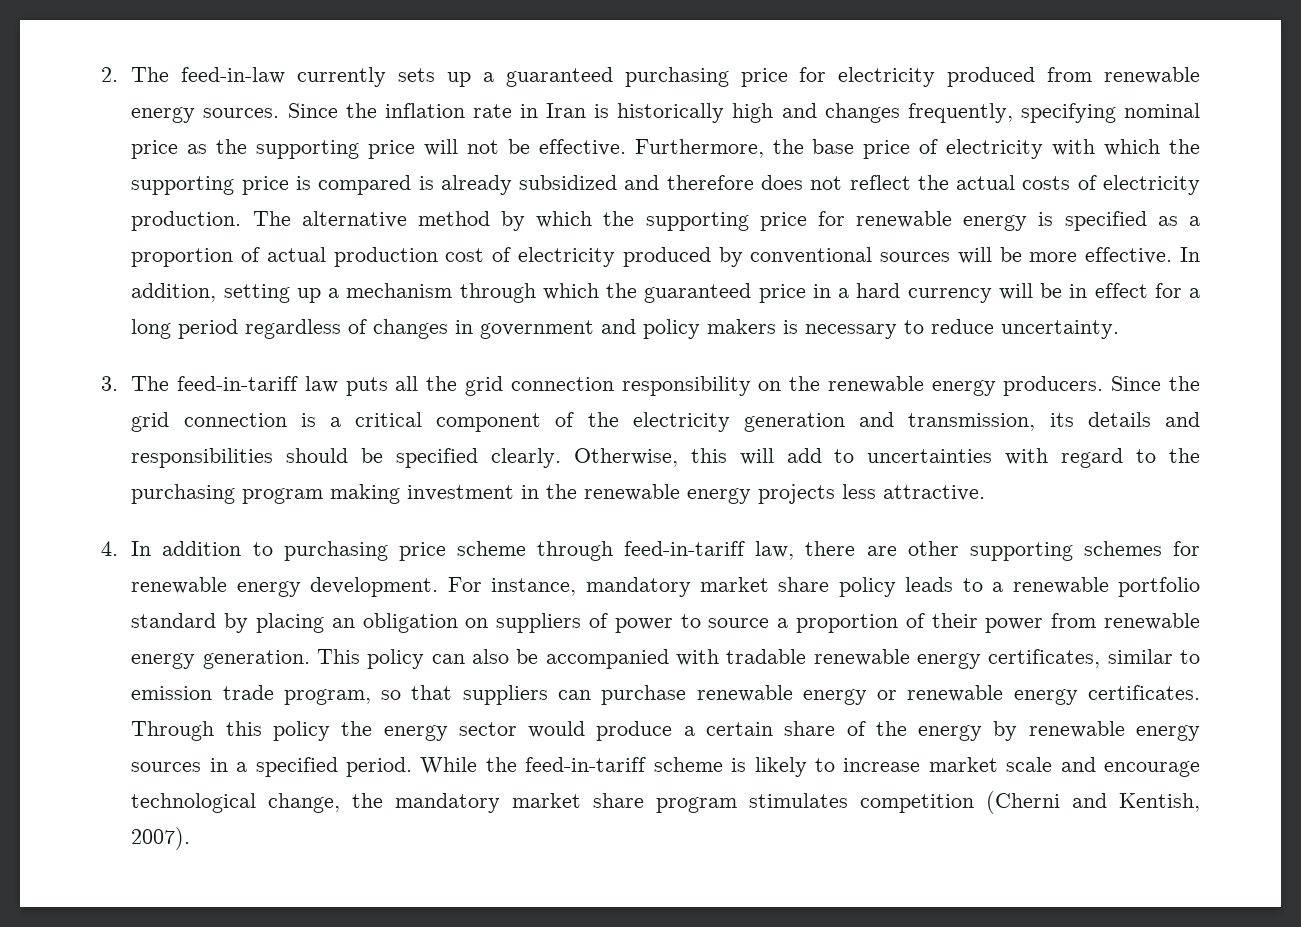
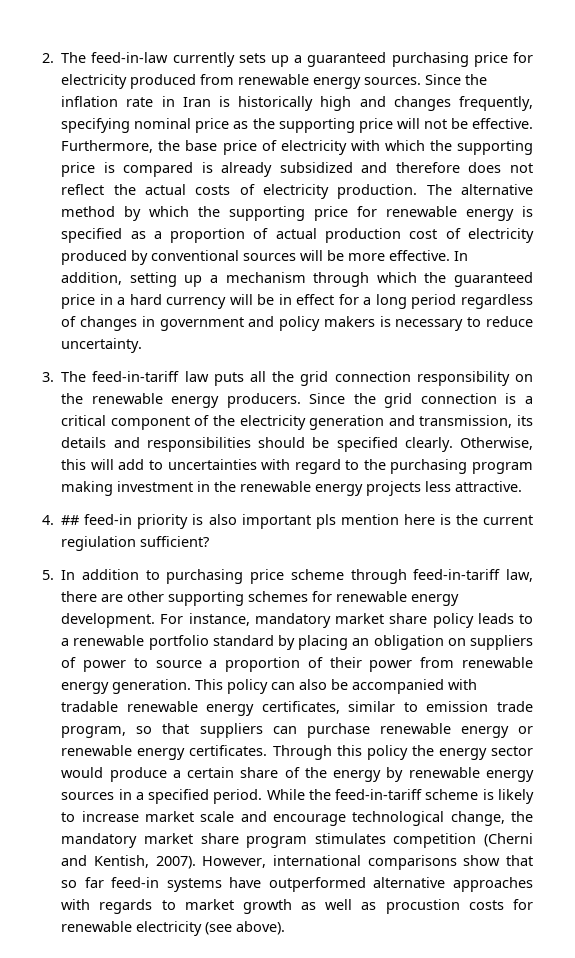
(118, 548) none -> [61,514,533,529] [61,536,210,551] [42,570,54,580] ## feed-in priority is also important pls mention here is the current regiulation sufficient? // 5.
(191, 838) none -> [202,855,533,870] [61,877,533,892] [61,899,533,914] [61,921,286,936] However, international comparisons show that so far feed-in systems have outperformed alternative approaches with regards to market growth as well as procustion costs for renewable electricity (see above).

